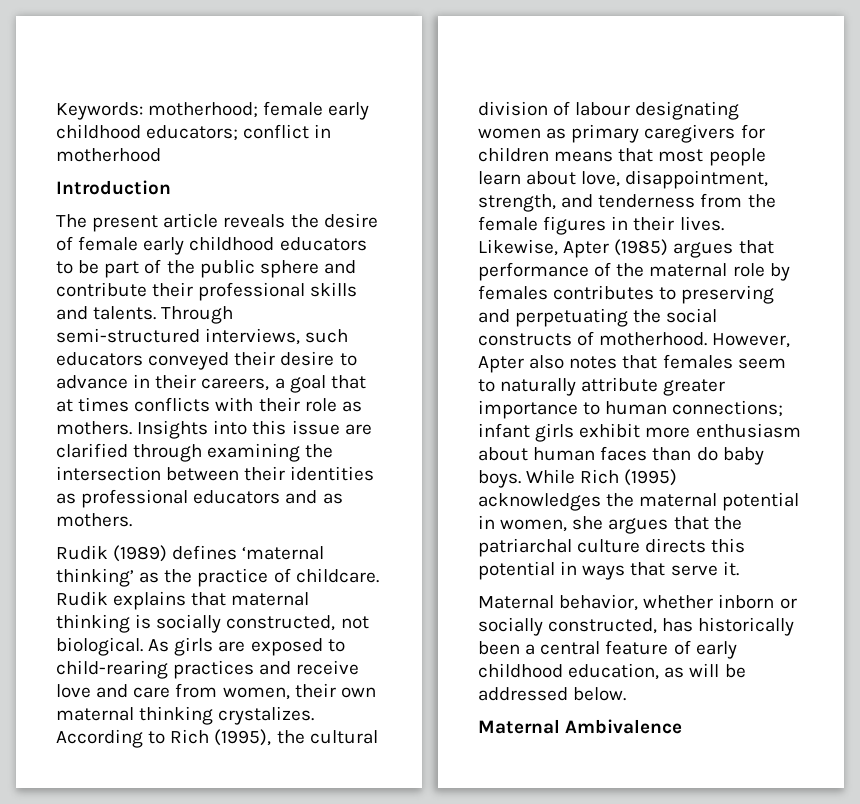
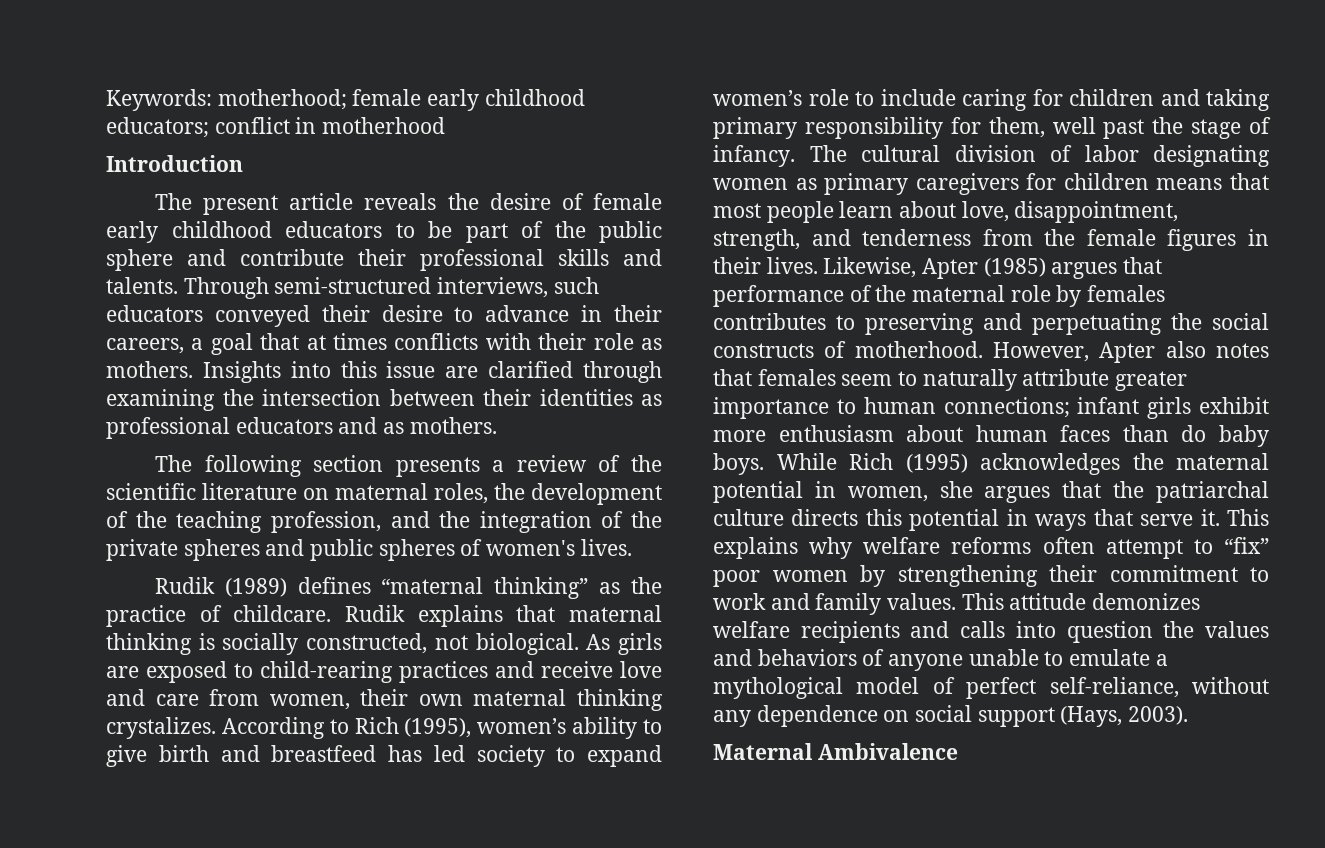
(132, 520) none -> [154,455,662,477] [106,483,662,505] [106,511,662,533] [106,539,632,561] // The following section presents a review of the scientific literature on maternal roles, the development of the teaching profession, and the integration of the private spheres and public spheres of women's lives.
[242,546,325,560] [56,568,134,587] ‘maternal thinking’ -> [381,577,589,599] “maternal thinking”
[276,730,305,744] the -> [477,717,662,739] [106,745,662,767] [713,89,1270,111] [713,117,1271,139] [713,145,847,167] women’s ability to give birth and breastfeed has led society to expand women’s role to include caring for children and taking primary responsibility for them, well past the stage of infancy. The
[575,102,631,116] labour -> [1084,145,1139,162] labor
[478,594,797,611] [478,617,795,636] [478,640,737,659] [478,663,746,680] [478,687,627,701] // Maternal behavior, whether inborn or socially constructed, has historically been a central feature of early childhood education, as will be addressed below. -> [1227,509,1269,526] [713,537,1269,559] [713,565,1269,587] [713,593,1201,615] [713,621,1269,643] [713,649,1168,671] [713,677,1269,699] [713,705,1189,727] This explains why welfare reforms often attempt to “fix” poor women by strengthening their commitment to work and family values. This attitude demonizes welfare recipients and calls into question the values and behaviors of anyone unable to emulate a mythological model of perfect self-reliance, without any dependence on social support (Hays, 2003).

